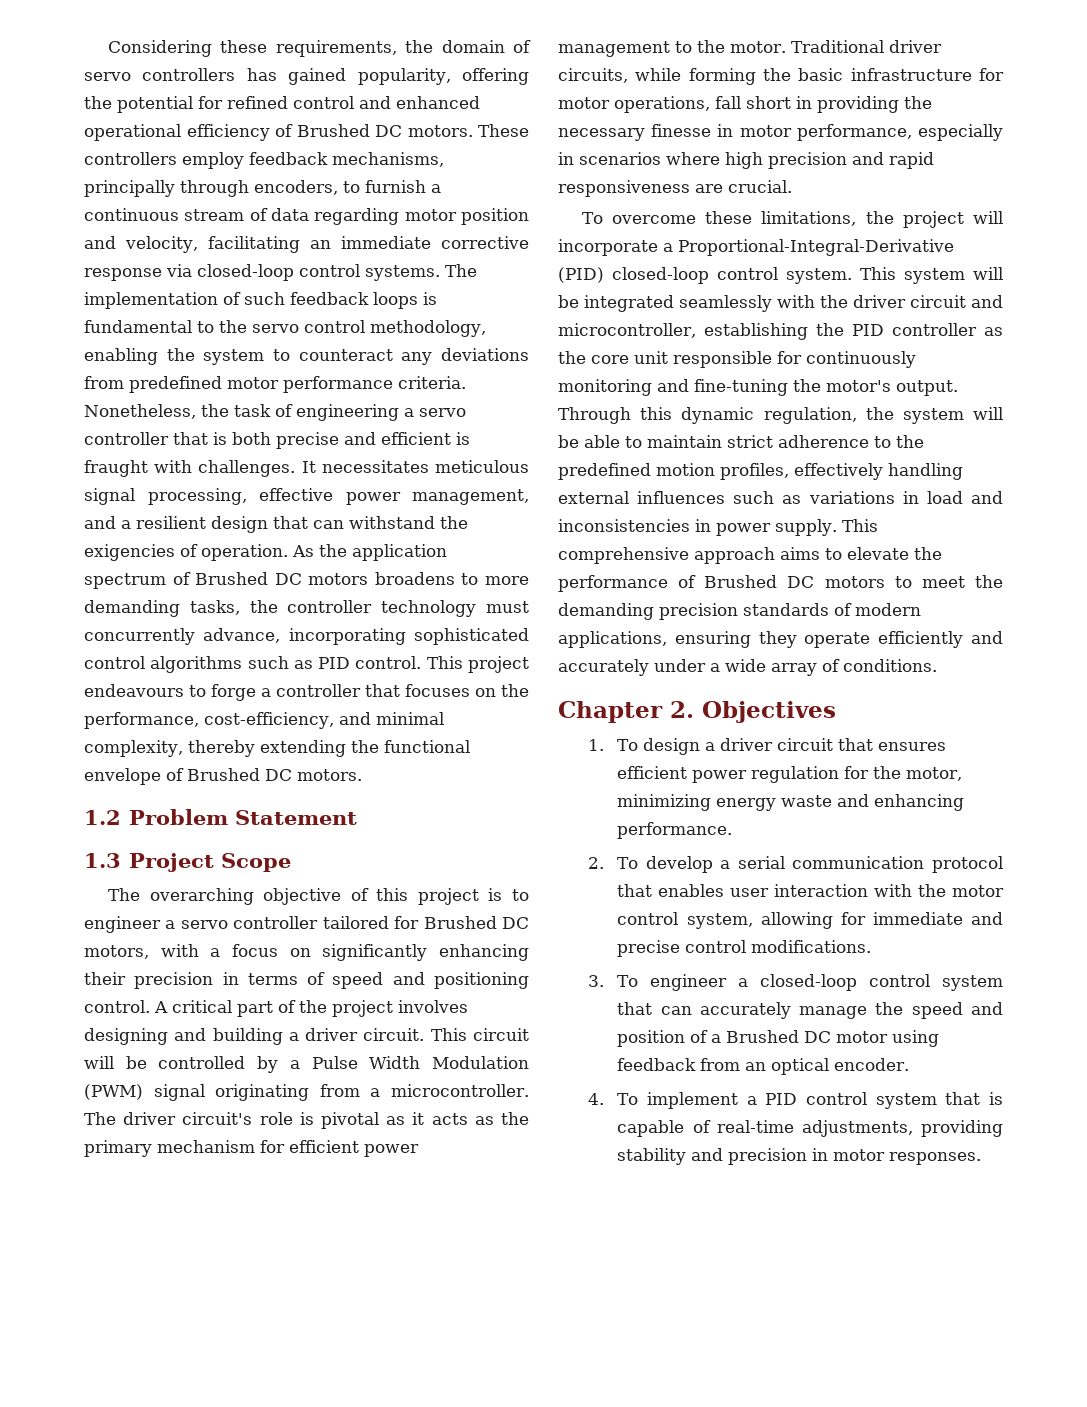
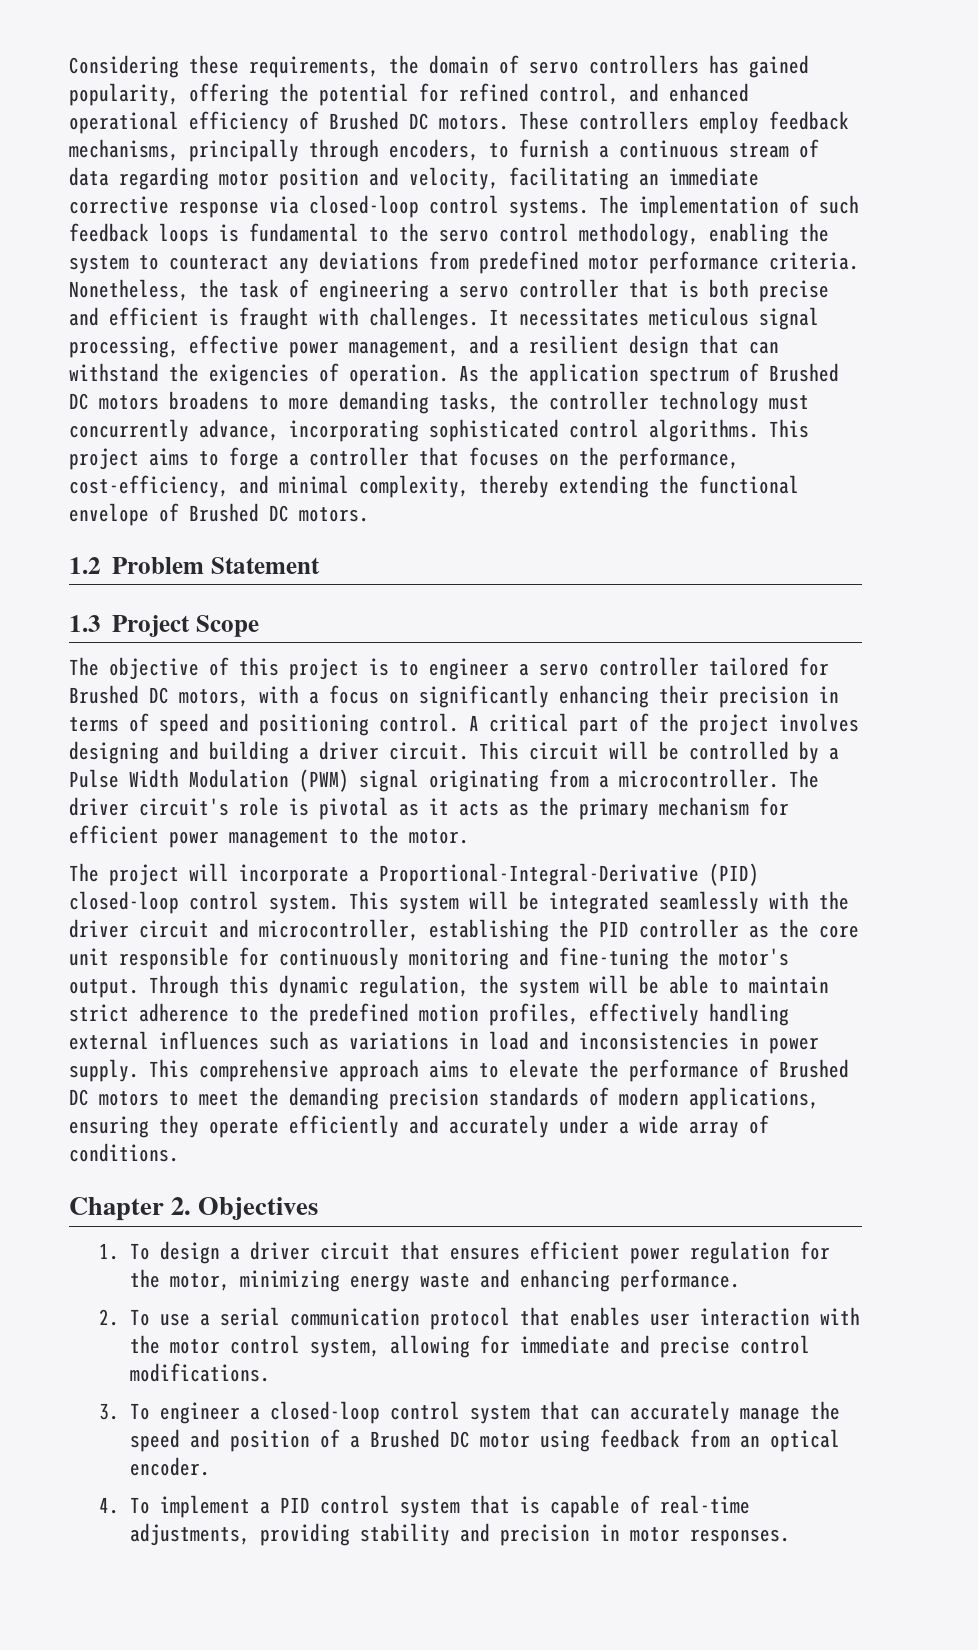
[293,96,354,109] control -> [539,83,619,105] control,
[150,656,422,673] algorithms such as PID control. -> [649,419,759,442] algorithms.
[84,684,184,697] endeavours -> [149,448,189,466] aims
[149,888,254,905] overarching -> (99, 666) none
[790,40,942,53] [558,68,1004,85] [558,96,932,113] [558,124,1003,141] [558,152,934,169] [558,180,792,197] [581,211,894,226] Traditional driver circuits, while forming the basic infrastructure for motor operations, fall short in providing the necessary finesse in motor performance, especially in scenarios where high precision and rapid responsiveness are crucial. // To overcome these limitations, the -> [69,863,99,882] // The
[645,856,713,873] develop -> [159,1313,190,1326] use

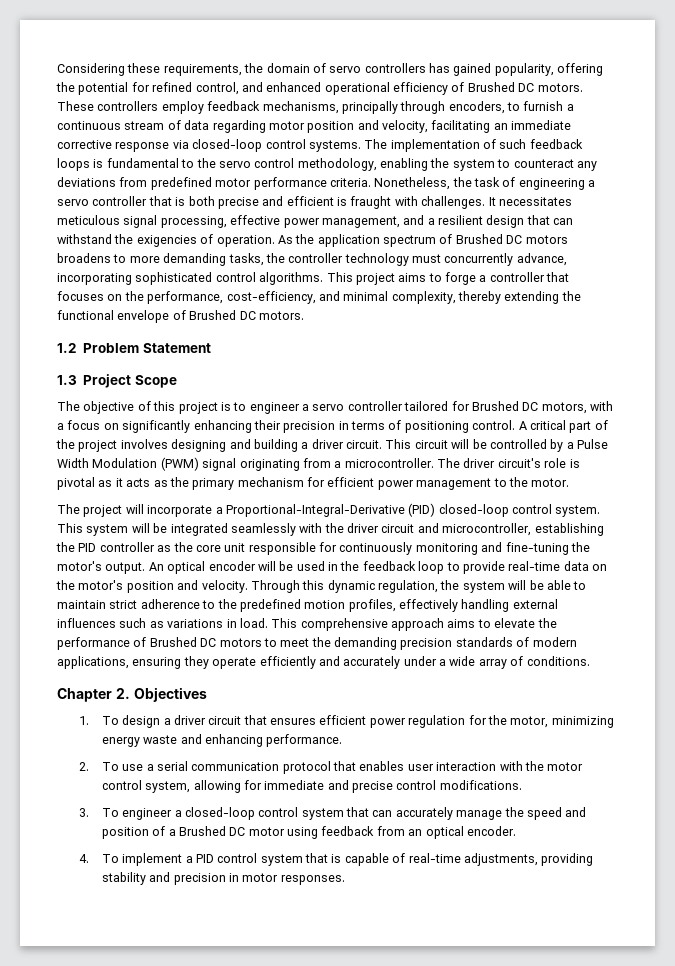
[159,713,249,736] speed and -> (402, 425) none
(139, 988) none -> [148,561,607,574] [56,580,248,593] An optical encoder will be used in the feedback loop to provide real-time data on the motor's position and velocity.
[489,1031,819,1054] [69,1059,139,1082] load and inconsistencies in power supply. -> [239,618,268,628] load.

